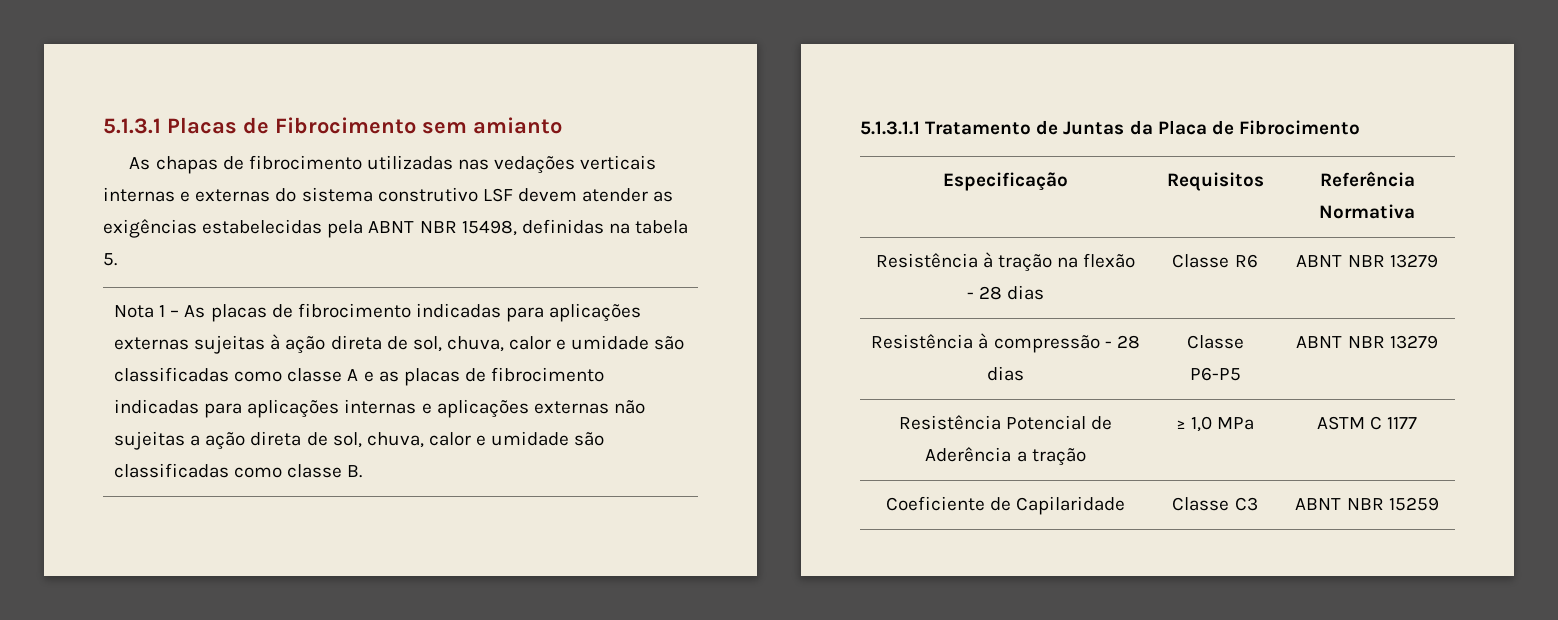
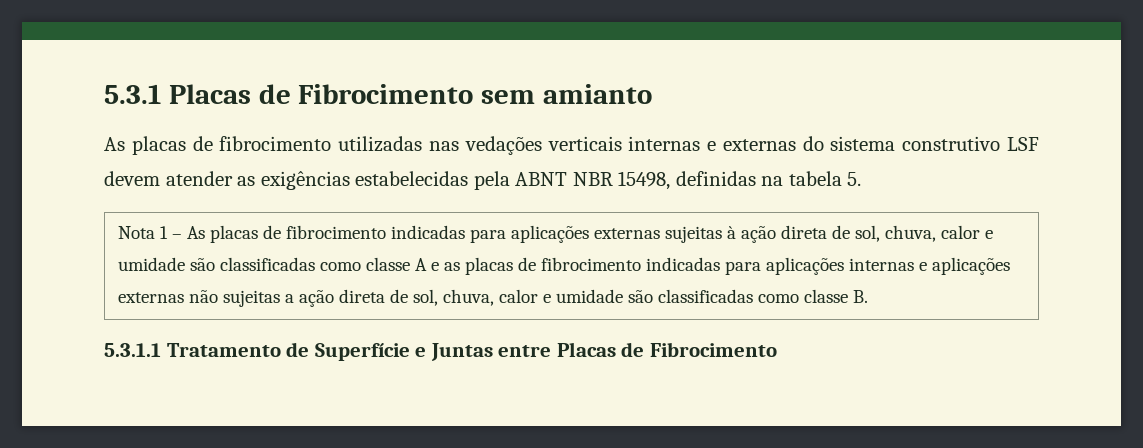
[103,118,161,134] 5.1.3.1 -> [104,84,161,104] 5.3.1
[155,156,218,174] chapas -> [131,136,186,155] placas
[860,121,920,135] 5.1.3.1.1 -> [104,343,161,357] 5.3.1.1
[1063,120,1360,135] [943,172,1068,191] [1166,172,1264,191] [1319,171,1415,187] [1319,204,1415,219] [875,252,1136,272] [966,285,1045,300] [1172,254,1258,268] [1296,254,1438,268] [871,333,1140,353] [987,366,1024,381] [1186,335,1244,349] [1189,367,1241,381] [1296,335,1438,349] [898,415,1113,430] [925,447,1086,466] [1175,416,1255,432] [1316,416,1418,430] [885,496,1126,515] [1172,497,1258,511] [1295,497,1439,511] Juntas da Placa de Fibrocimento // Especificação | Requisitos | Referência Normativa // Resistência à tração na flexão - 28 dias | Classe R6 | ABNT NBR 13279 // Resistência à compressão - 28 dias | Classe P6-P5 | ABNT NBR 13279 // Resistência Potencial de Aderência a tração | ≥ 1,0 MPa | ASTM C 1177 // Coeficiente de Capilaridade | Classe C3 | ABNT NBR 15259 -> [314,342,777,361] Superfície e Juntas entre Placas de Fibrocimento

